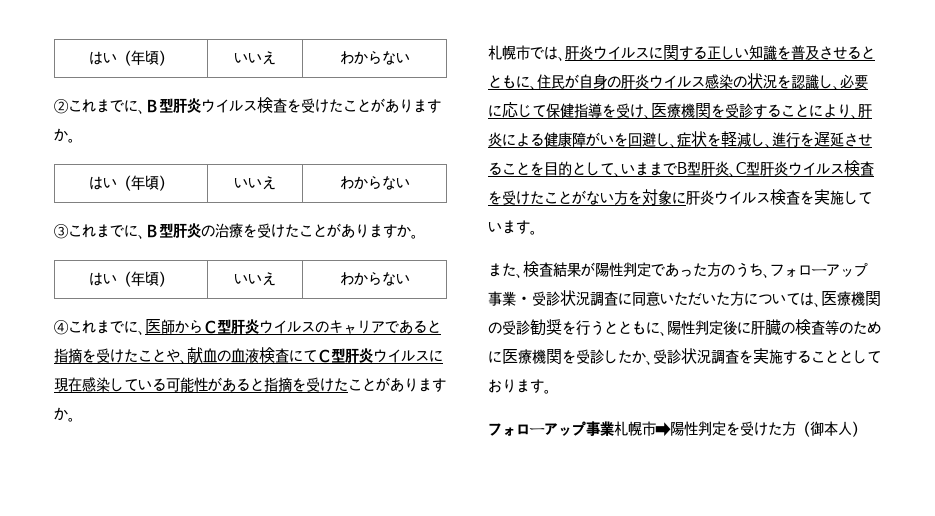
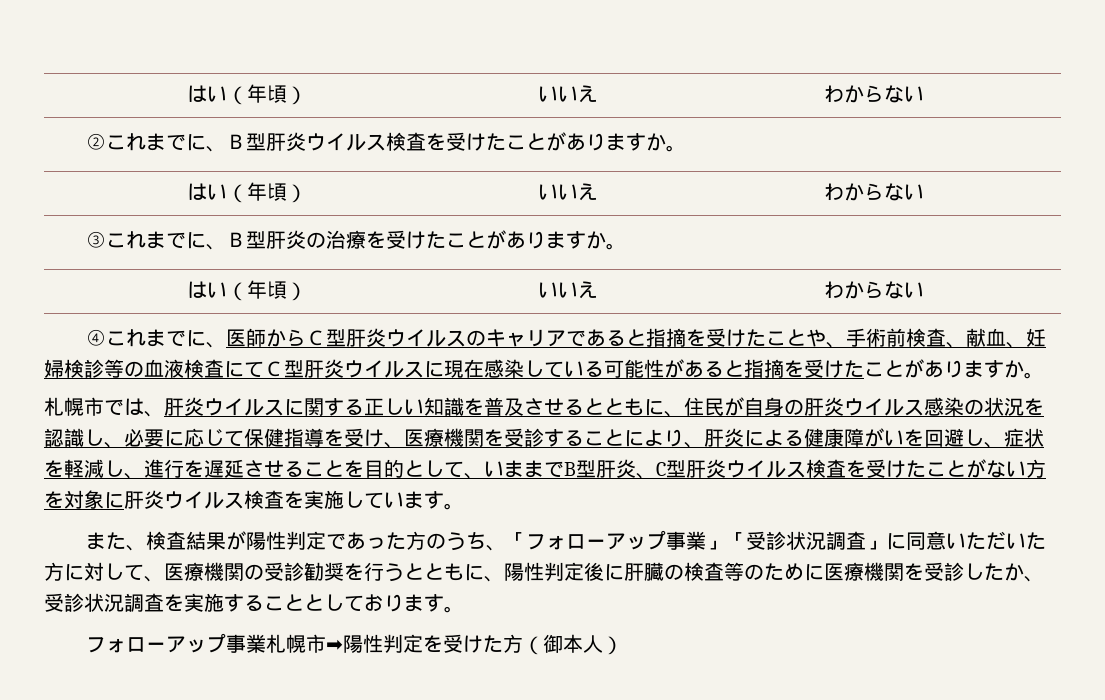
[187,347,217,364] 献血 -> [845,328,1046,348] [44,359,124,378] 手術前検査、献血、妊婦検診等
[770,262,868,277] [488,290,618,306] フォローアップ事業・受診状況調査 -> [505,530,886,550] 「フォローアップ事業」「受診状況調査」
[758,292,814,306] ついては -> [84,562,144,581] 対して

